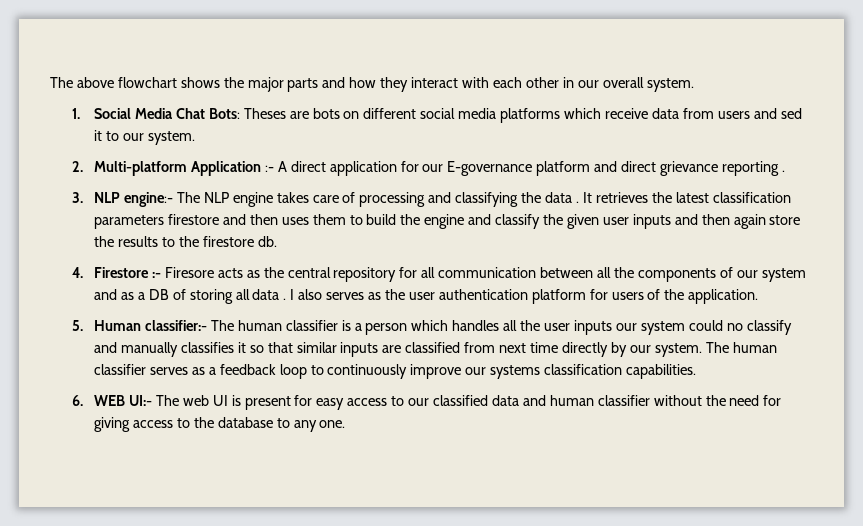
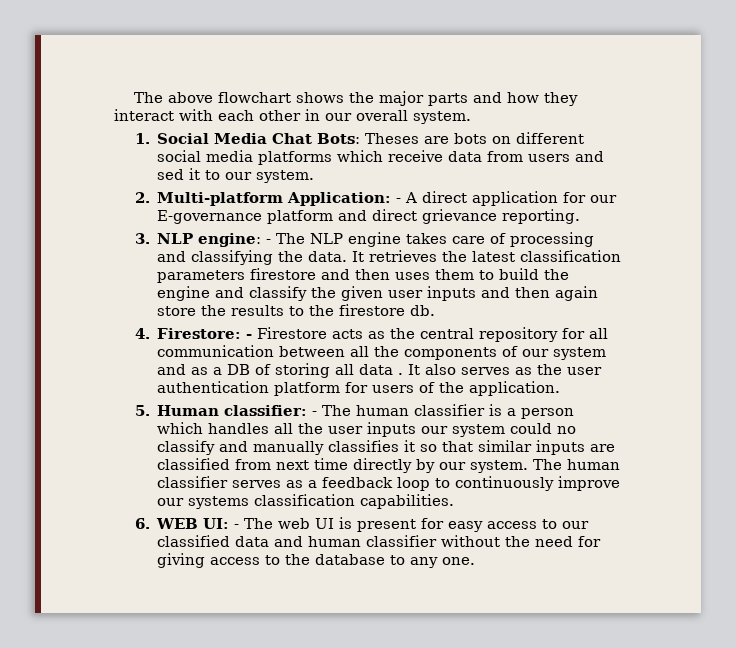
[190,161,274,176] Application :- -> [286,192,401,206] Application: -
[721,161,785,176] reporting . -> [501,209,580,224] reporting.
[123,192,173,207] engine:- -> [197,233,271,247] engine: -
[545,192,579,203] data . -> [307,251,347,262] data.
[94,267,214,278] Firestore :- Firesore -> [156,327,327,339] Firestore: - Firestore
[290,289,295,300] I -> [407,364,420,375] It
[144,320,207,331] classifier:- -> [223,405,317,416] classifier: -
[128,395,152,406] UI:- -> [202,518,239,529] UI: -

